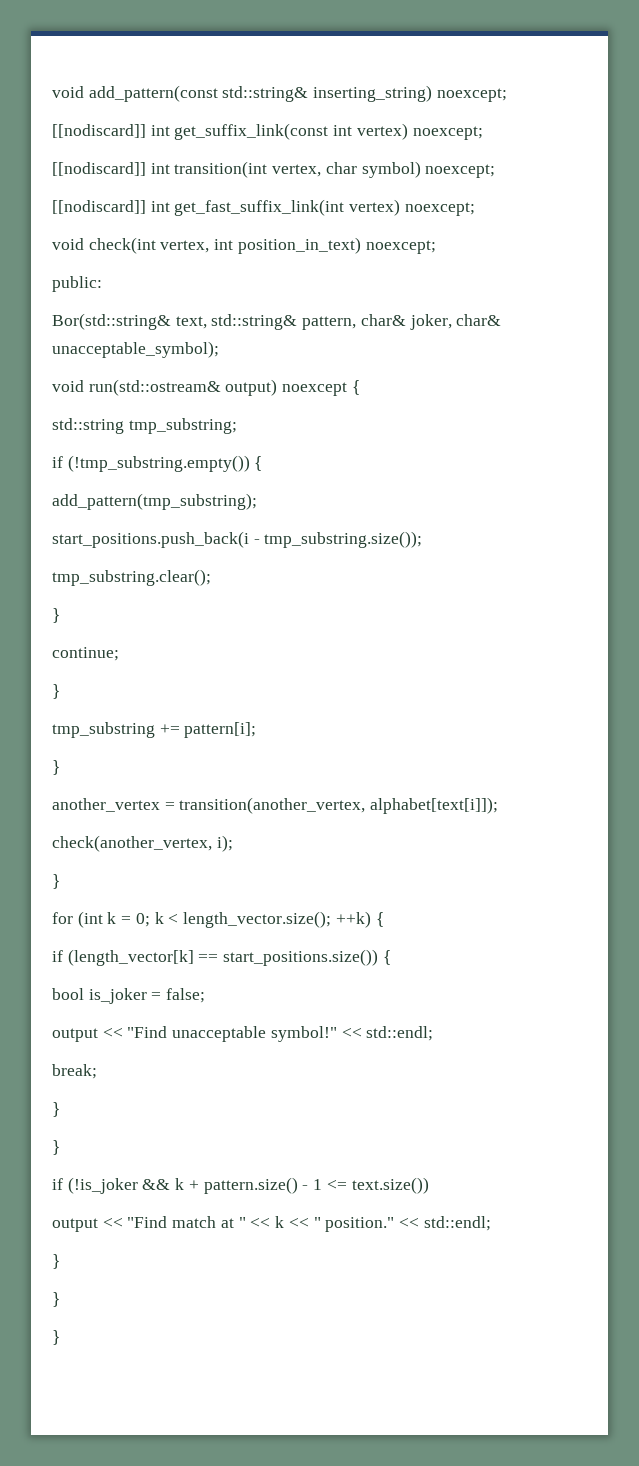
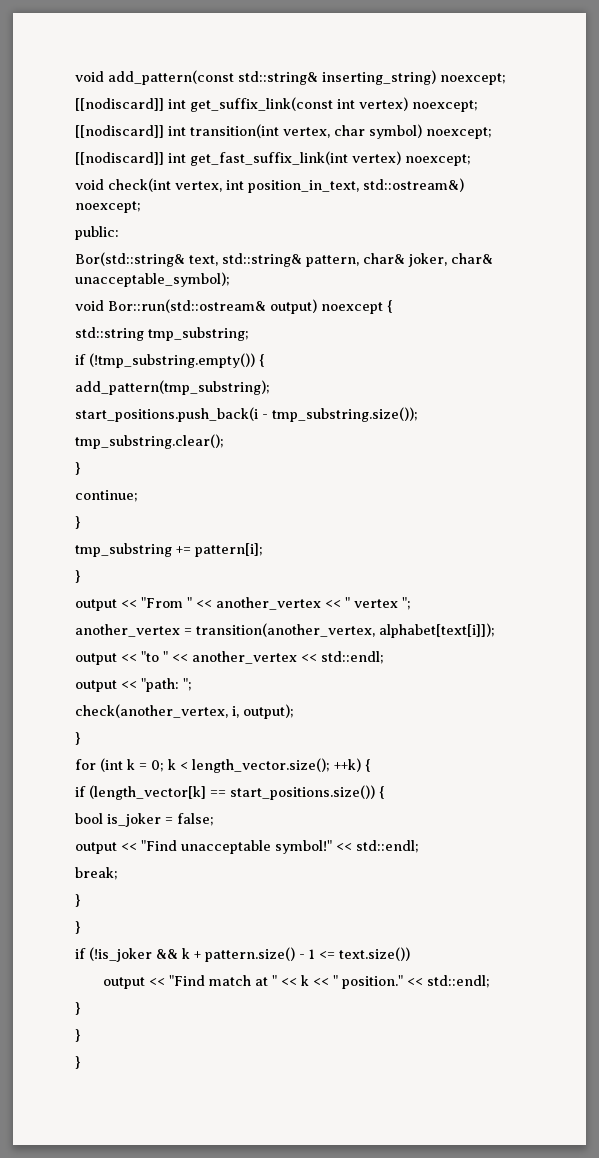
[237,237,361,254] position_in_text) -> [248,178,464,193] position_in_text, std::ostream&)
[88,379,221,396] run(std::ostream& -> [108,299,266,313] Bor::run(std::ostream&
[52,797,499,814] another_vertex = transition(another_vertex, alphabet[text[i]]); -> [75,597,411,611] [75,623,495,638] [75,651,384,665] [75,678,192,692] output << "From " << another_vertex << " vertex "; // another_vertex = transition(another_vertex, alphabet[text[i]]); // output << "to " << another_vertex << std::endl; // output << "path: ";
[216,835,233,852] i); -> [232,704,294,719] i, output);

